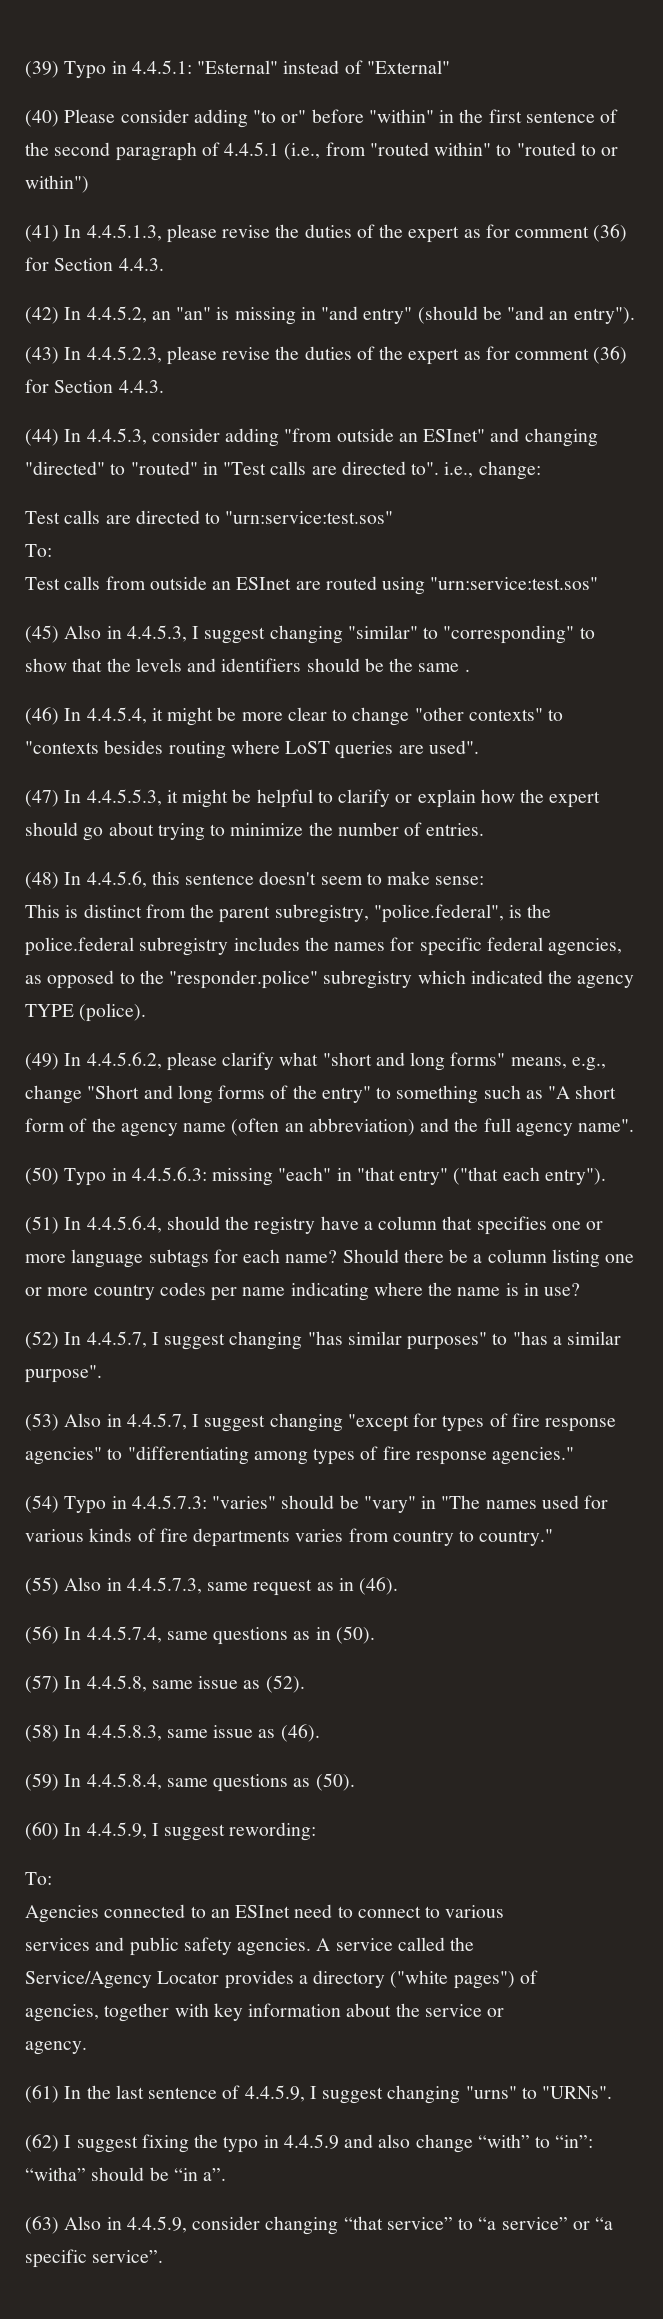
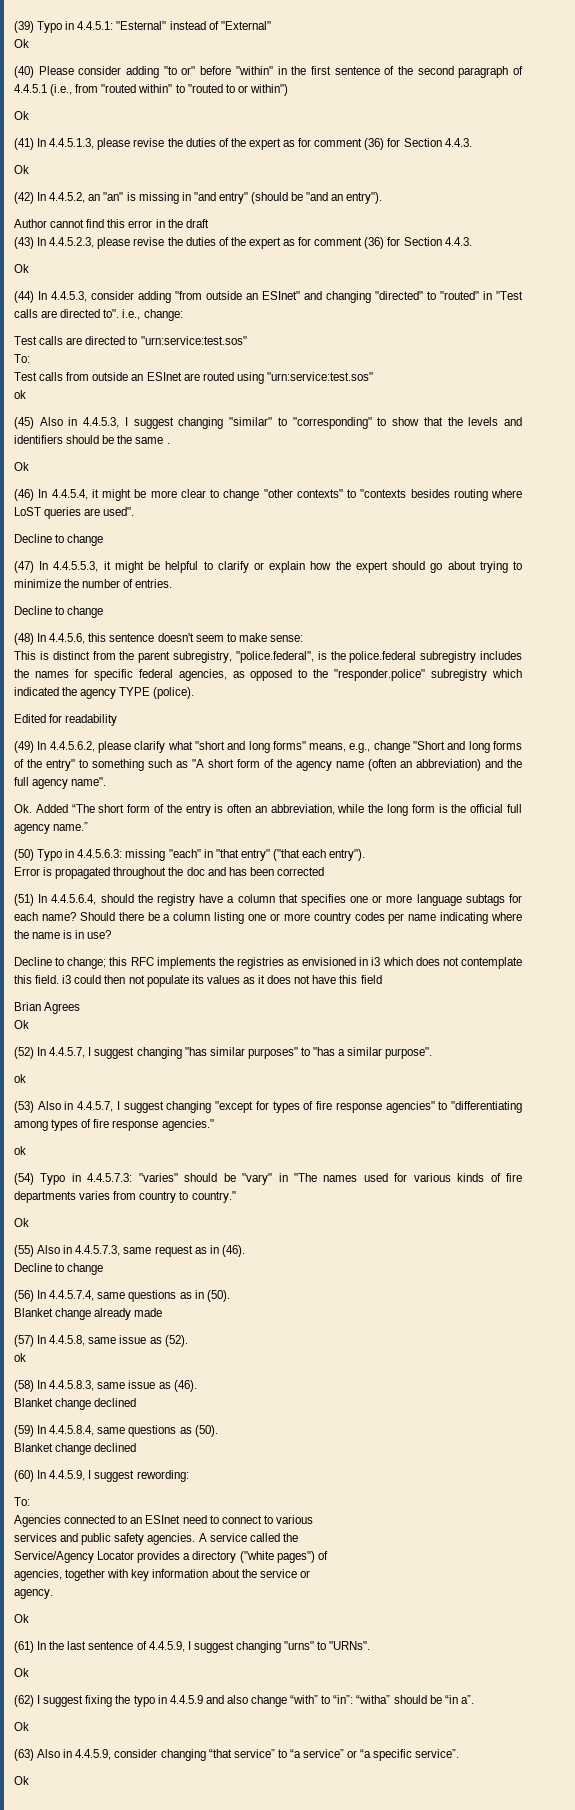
(450, 67) none -> [14,39,29,48] // Ok
(89, 184) none -> [14,111,29,120] // Ok
(164, 264) none -> [14,165,29,174] // Ok
(635, 315) none -> [14,219,209,228] // Author cannot find this error in the draft
(164, 386) none -> [14,264,29,273] // Ok
(599, 583) none -> [14,390,26,399] // ok
(470, 670) none -> [14,462,29,471] // Ok
(479, 747) none -> [14,534,104,546] // Decline to change
(485, 829) none -> [14,606,104,618] // Decline to change
(147, 1012) none -> [14,714,118,726] // Edited for readability
(635, 1125) none -> [14,804,522,816] [14,822,89,834] // Ok. Added “The short form of the entry is often an abbreviation, while the long form is the official full agency name.”
(606, 1176) none -> [14,867,324,879] // Error is propagated throughout the doc and has been corrected
(581, 1289) none -> [14,957,522,969] [14,975,382,987] [14,1002,81,1014] [14,1020,29,1029] // Decline to change; this RFC implements the registries as envisioned in i3 which does not contemplate this field. i3 could then not populate its values as it does not have this field // Brian Agrees // Ok
(102, 1374) none -> [14,1074,26,1083] // ok
(575, 1456) none -> [14,1146,26,1155] // ok
(554, 1537) none -> [14,1218,29,1227] // Ok
(399, 1586) none -> [14,1263,104,1275] // Decline to change
(375, 1635) none -> [14,1308,163,1320] // Blanket change already made
(305, 1684) none -> [14,1353,26,1362] // ok
(320, 1733) none -> [14,1398,137,1410] // Blanket change declined
(355, 1782) none -> [14,1443,137,1455] // Blanket change declined
(87, 2048) none -> [14,1614,29,1623] // Ok
(613, 2092) none -> [14,1668,29,1677] // Ok
(227, 2174) none -> [14,1722,29,1731] // Ok
(164, 2256) none -> [14,1776,29,1785] // Ok

